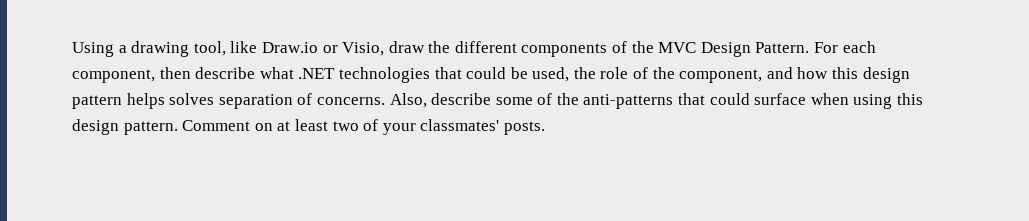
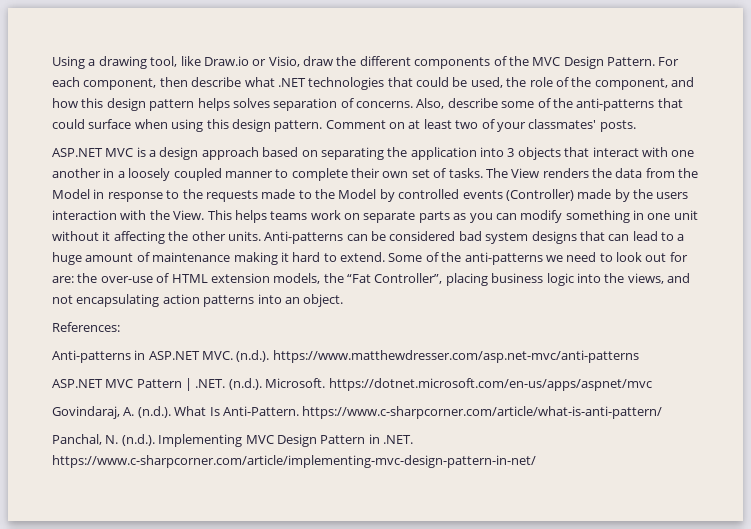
(545, 128) none -> [52,147,695,160] [52,168,699,181] [52,189,689,202] [52,210,698,223] [52,231,685,244] [52,252,688,265] [52,273,690,286] [52,294,344,307] [52,322,120,332] [52,350,639,363] [52,378,652,391] [52,406,663,419] [52,434,413,447] [52,455,536,468] // ASP.NET MVC is a design approach based on separating the application into 3 objects that interact with one another in a loosely coupled manner to complete their own set of tasks. The View renders the data from the Model in response to the requests made to the Model by controlled events (Controller) made by the users interaction with the View. This helps teams work on separate parts as you can modify something in one unit without it affecting the other units. Anti-patterns can be considered bad system designs that can lead to a huge amount of maintenance making it hard to extend. Some of the anti-patterns we need to look out for are: the over-use of HTML extension models, the “Fat Controller”, placing business logic into the views, and not encapsulating action patterns into an object. // References: // Anti-patterns in ASP.NET MVC. (n.d.). https://www.matthewdresser.com/asp.net-mvc/anti-patterns // ASP.NET MVC Pattern | .NET. (n.d.). Microsoft. https://dotnet.microsoft.com/en-us/apps/aspnet/mvc // Govindaraj, A. (n.d.). What Is Anti-Pattern. https://www.c-sharpcorner.com/article/what-is-anti-pattern/ // Panchal, N. (n.d.). Implementing MVC Design Pattern in .NET. https://www.c-sharpcorner.com/article/implementing-mvc-design-pattern-in-net/

